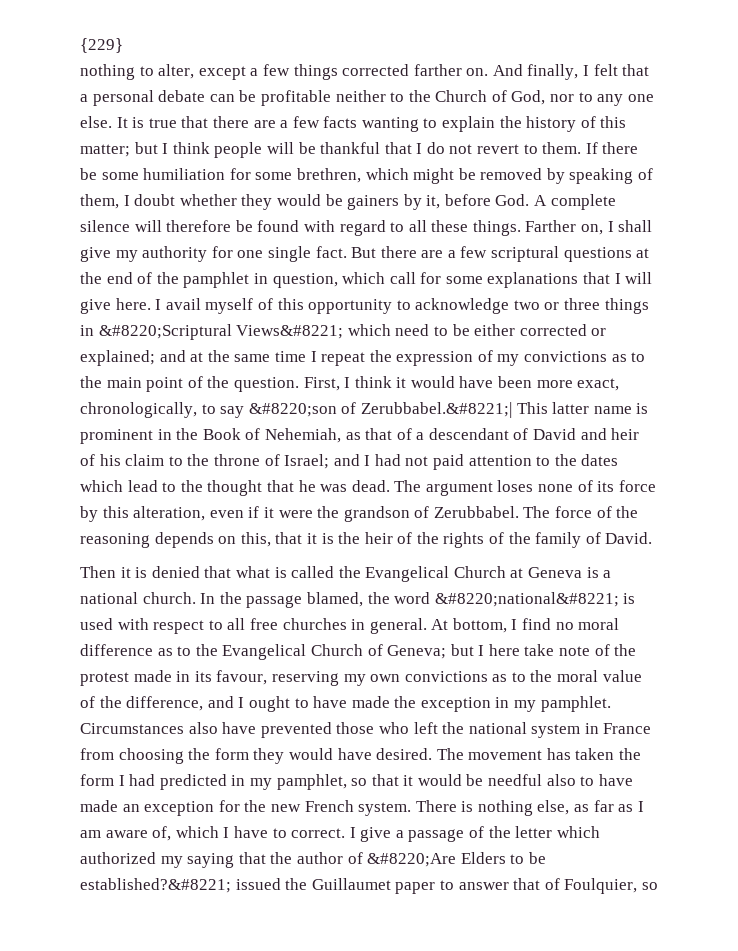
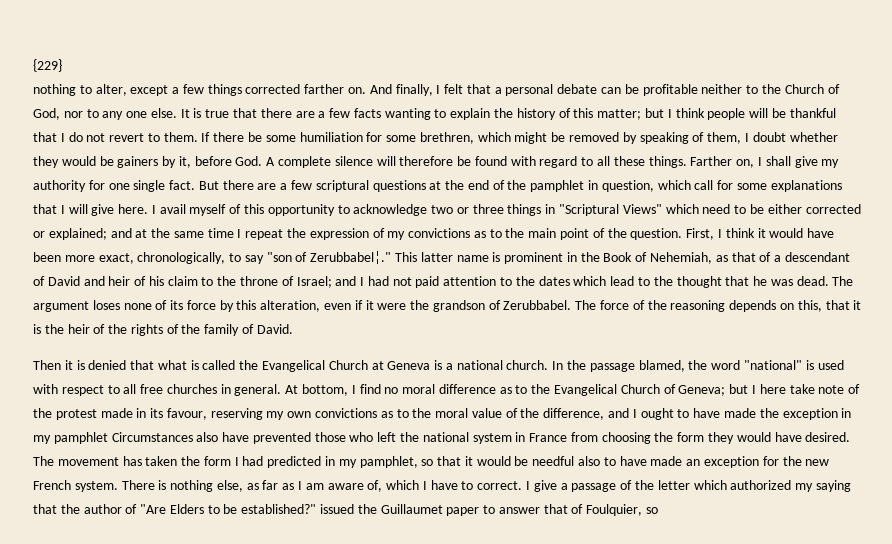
[98,324,344,340] &#8220;Scriptural Views&#8221; -> [559,204,662,216] "Scriptural Views"
[248,402,512,418] &#8220;son of Zerubbabel.&#8221;| -> [266,251,392,264] "son of Zerubbabel¦."
[434,592,619,607] &#8220;national&#8221; -> [743,360,802,370] "national"
[540,696,611,712] pamphlet. -> [53,432,108,444] pamphlet
[367,853,457,867] &#8220;Are -> [140,504,167,514] "Are
[80,878,231,893] established?&#8221; -> [241,504,317,514] established?"

